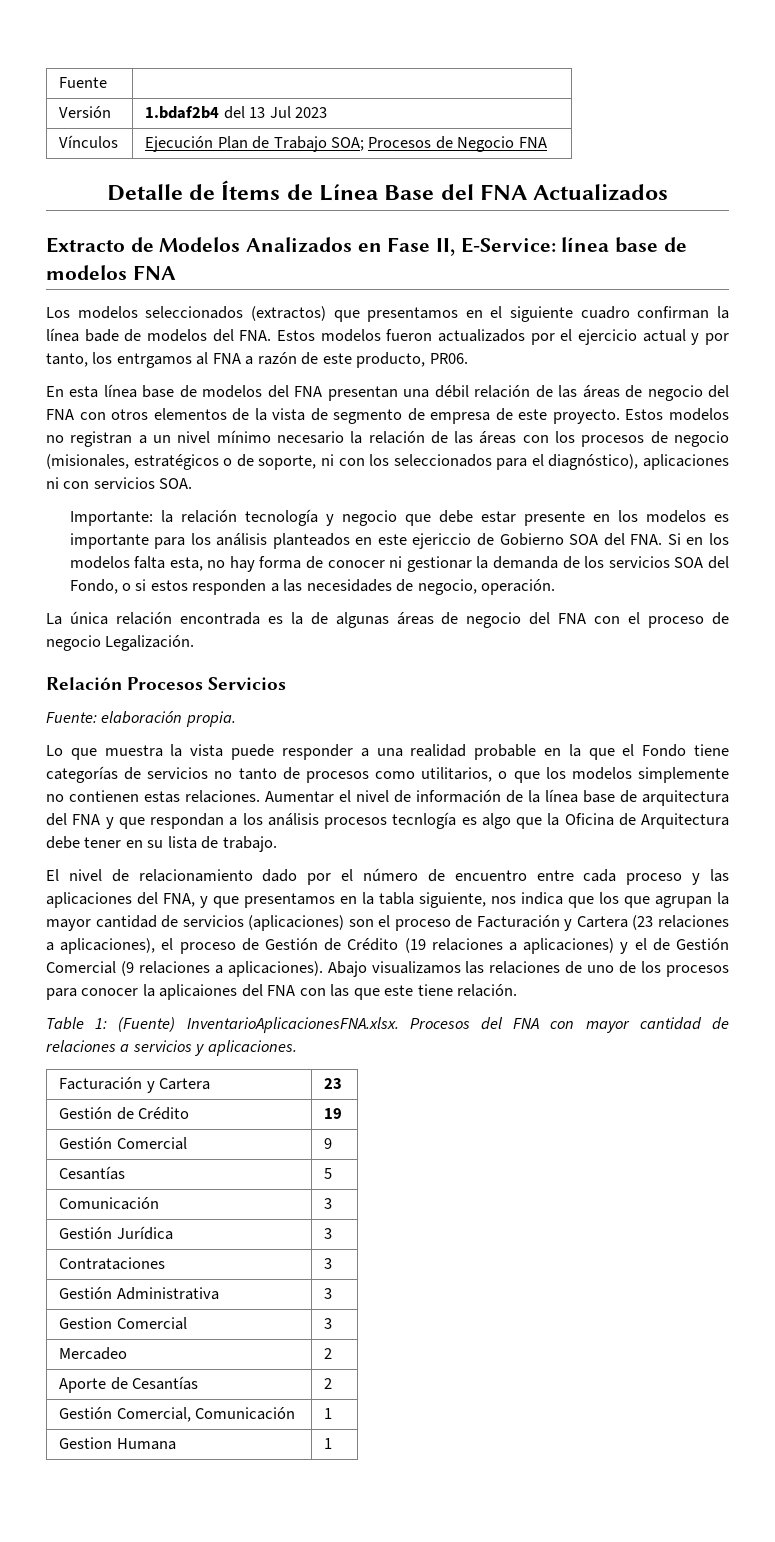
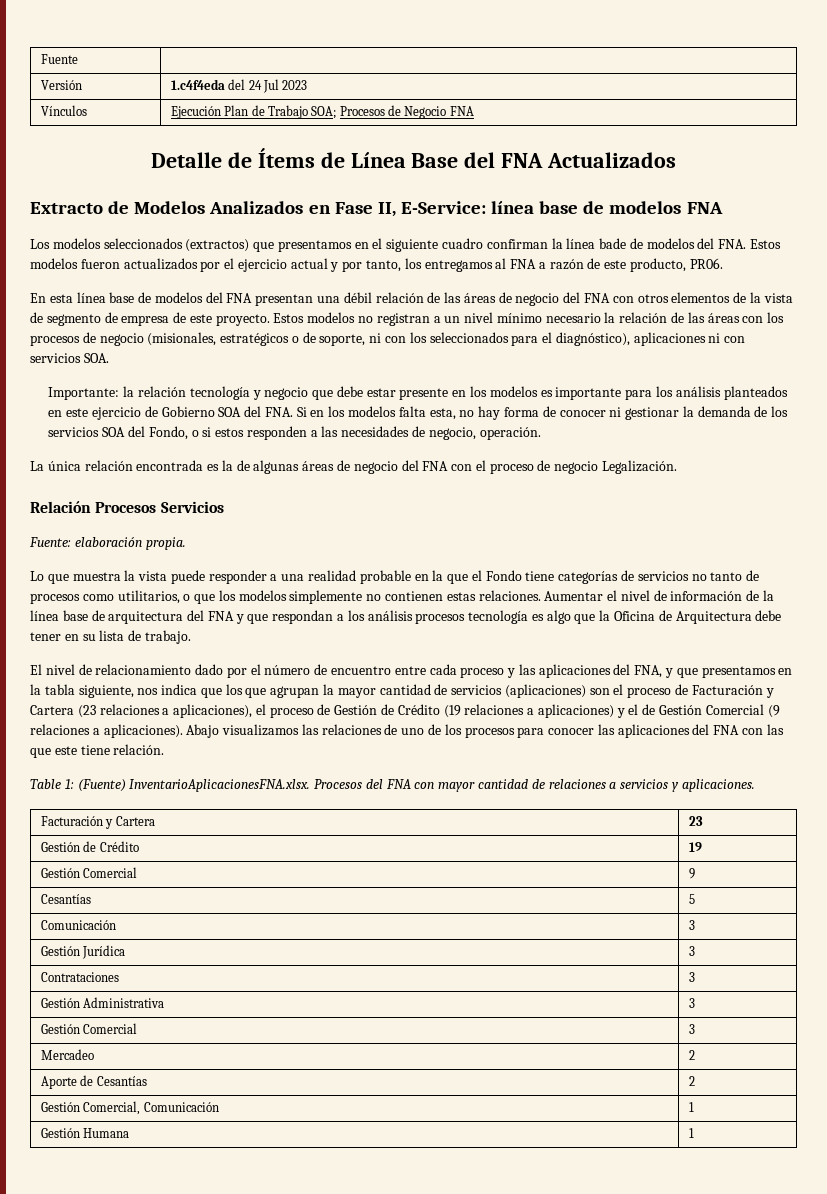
[145,106,266,119] 1.bdaf2b4 del 13 -> [170,79,262,90] 1.c4f4eda del 24
[116,353,192,368] entrgamos -> [424,260,493,272] entregamos
[412,533,472,549] ejericcio -> [92,407,142,420] ejercicio
[392,812,457,829] tecnlogía -> [468,610,529,624] tecnología
[142,984,238,1000] la aplicaiones -> [597,724,690,738] las aplicaciones
[59,1317,113,1329] Gestion -> [40,1024,80,1034] Gestión
[59,1437,113,1449] Gestion -> [40,1128,80,1138] Gestión

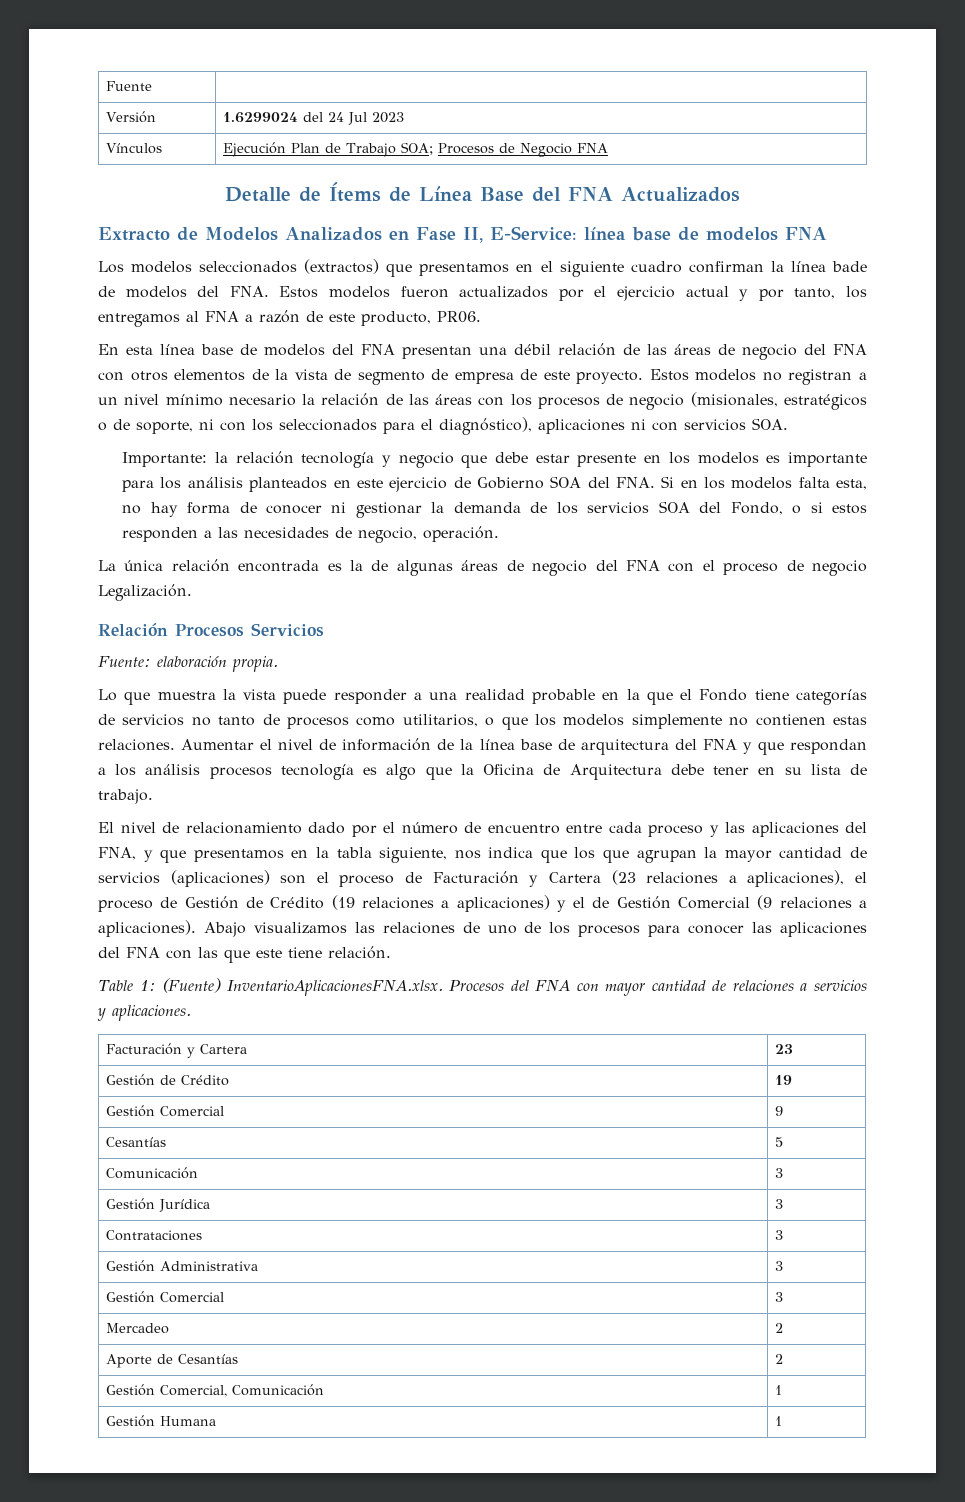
[170,79,225,90] 1.c4f4eda -> [222,112,298,123] 1.6299024

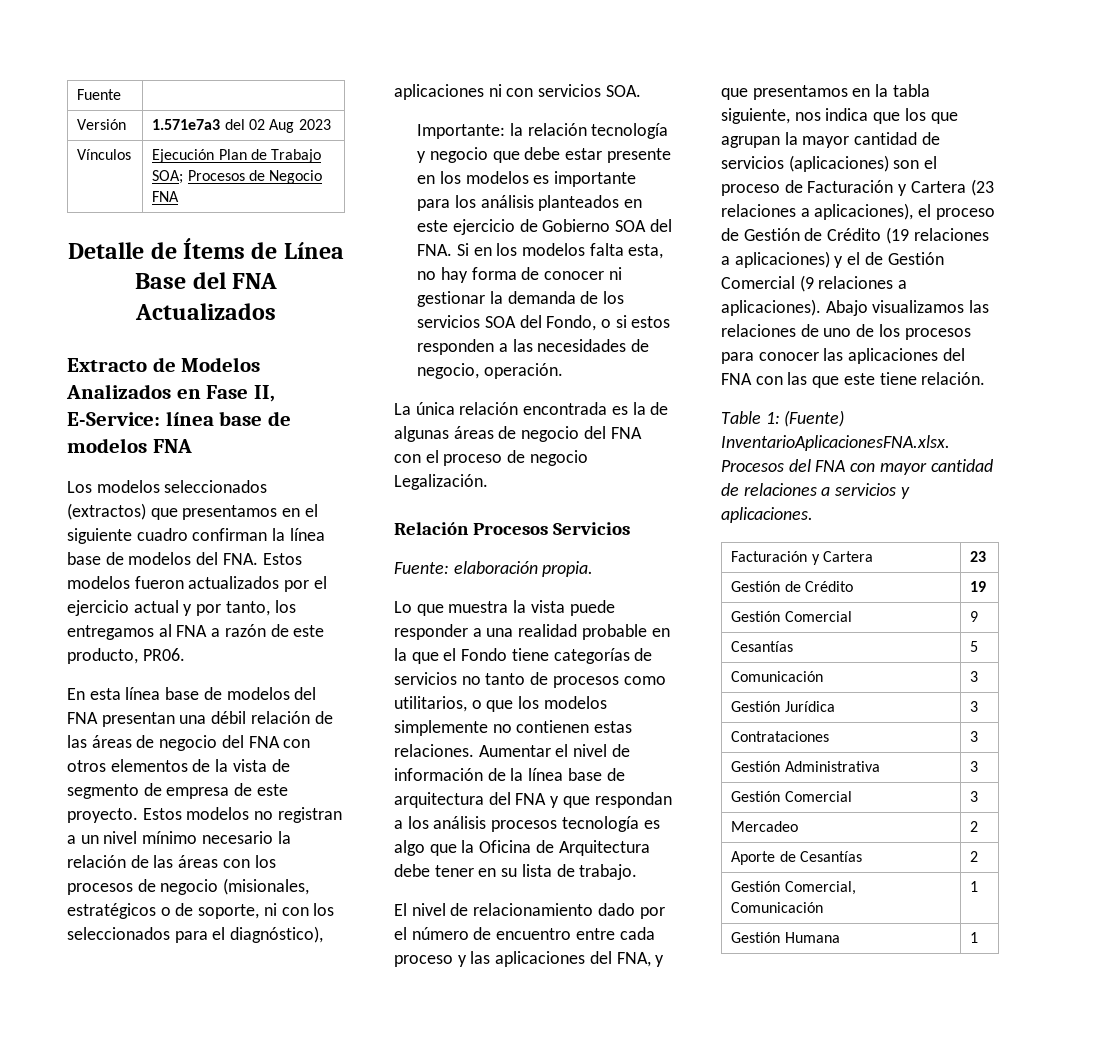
[222,112,367,125] 1.6299024 del 24 Jul -> [152,119,295,133] 1.571e7a3 del 02 Aug
[832,261,868,272] bade -> [67,552,101,565] base

